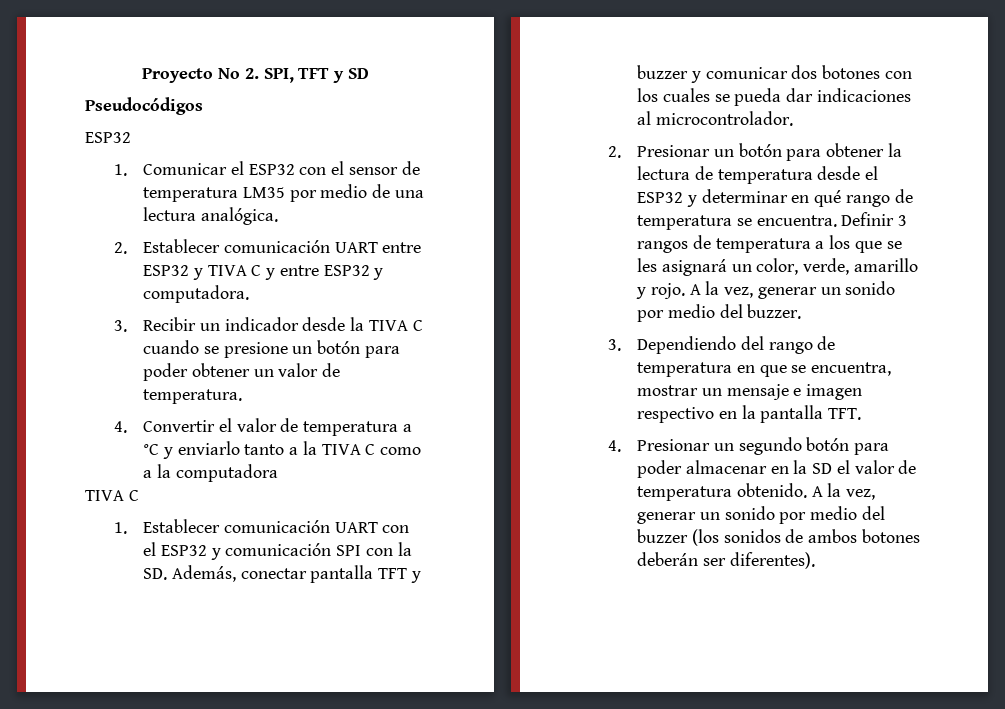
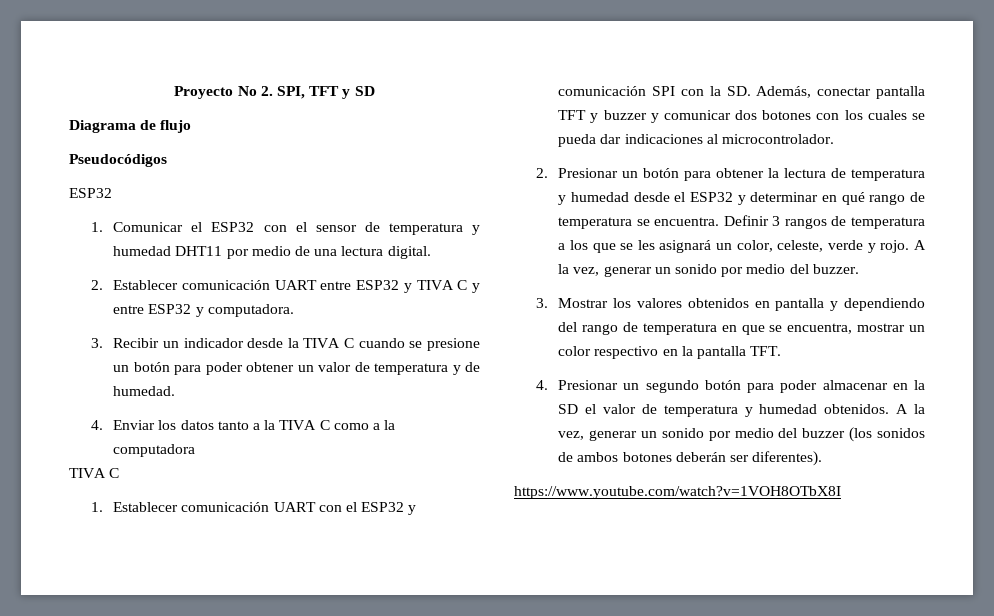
(369, 73) none -> [69,120,192,133] // Diagrama de flujo
[242,187,285,198] LM35 -> [471,225,480,235] [113,246,223,256] y humedad DHT11
[200,207,278,225] analógica. -> [387,246,431,259] digital.
[143,389,243,404] [114,418,412,436] [143,441,240,459] temperatura. // 4. Convertir el valor de temperatura a °C y enviarlo -> [374,362,480,375] [113,386,176,396] [91,420,214,430] temperatura y de humedad. // 4. Enviar los datos
(813, 176) none -> [558,192,629,205] y humedad
[803,258,918,275] verde, amarillo -> [777,240,864,252] celeste, verde
[637,336,737,354] Dependiendo -> [558,298,925,311] Mostrar los valores obtenidos en pantalla y dependiendo
[726,384,863,400] mensaje e imagen -> [558,346,592,356] color
[736,483,807,498] obtenido. -> [744,404,890,417] y humedad obtenidos.
(815, 560) none -> [514,486,841,499] // https://www.youtube.com/watch?v=1VOH8OTbX8I

